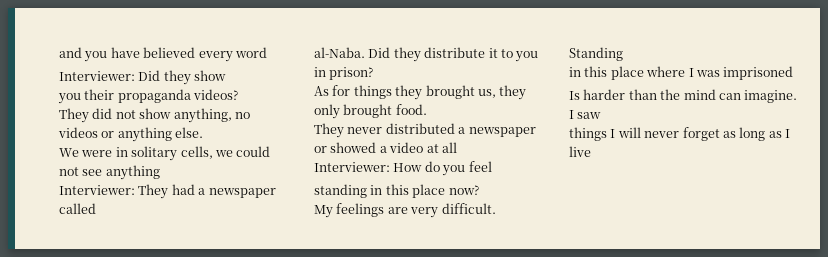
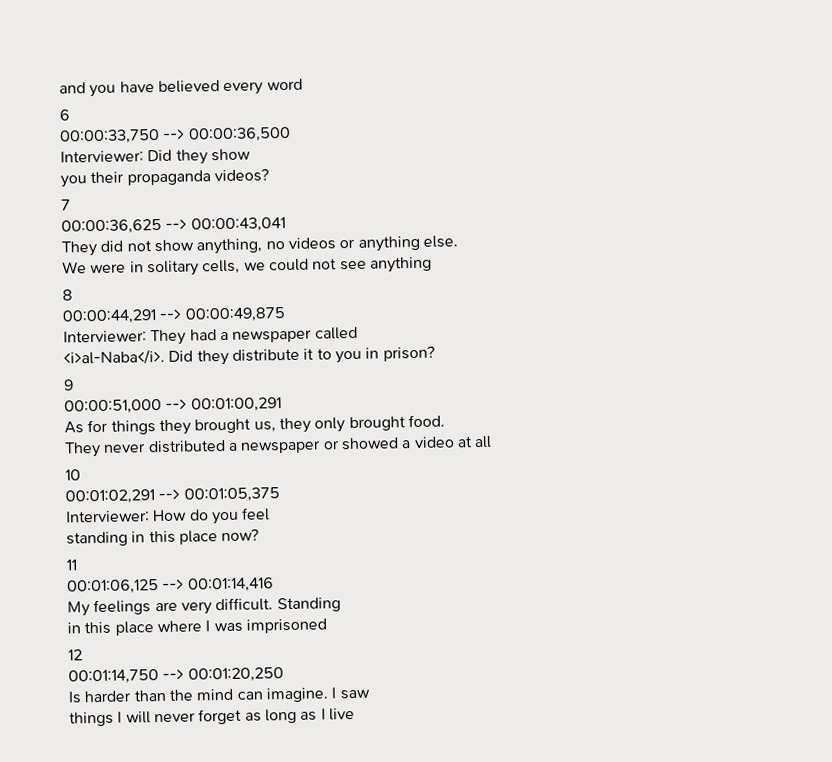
(267, 52) none -> [59,109,70,121] [60,126,291,145] // 6 // 00:00:33,750 --> 00:00:36,500
(239, 94) none -> [61,199,71,211] [61,217,286,235] // 7 // 00:00:36,625 --> 00:00:43,041
(160, 172) none -> [62,289,73,301] [62,307,286,325] // 8 // 00:00:44,291 --> 00:00:49,875
[314,47,365,58] al-Naba. -> [63,348,165,366] <i>al-Naba</i>.
(374, 73) none -> [63,379,74,391] [64,397,282,415] // 9 // 00:00:51,000 --> 00:01:00,291
(457, 147) none -> [65,469,81,481] [65,487,280,505] // 10 // 00:01:02,291 --> 00:01:05,375
(479, 190) none -> [66,559,77,571] [67,577,274,595] // 11 // 00:01:06,125 --> 00:01:14,416
(794, 73) none -> [68,649,83,661] [68,667,284,685] // 12 // 00:01:14,750 --> 00:01:20,250

